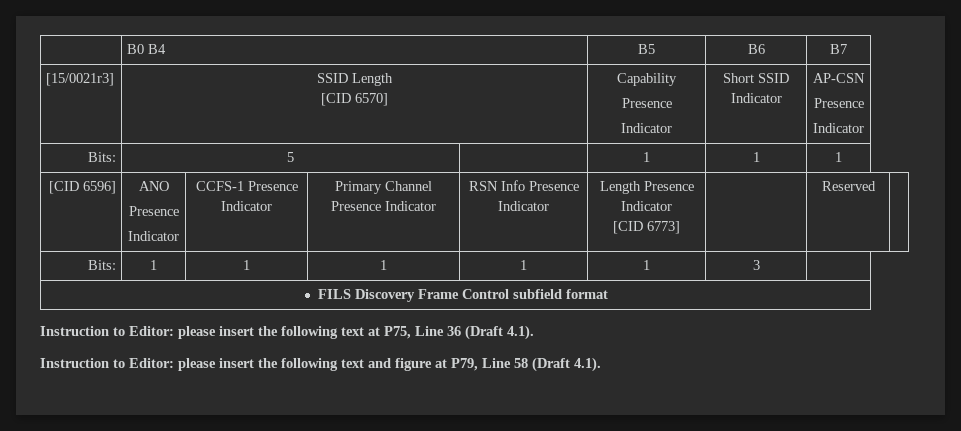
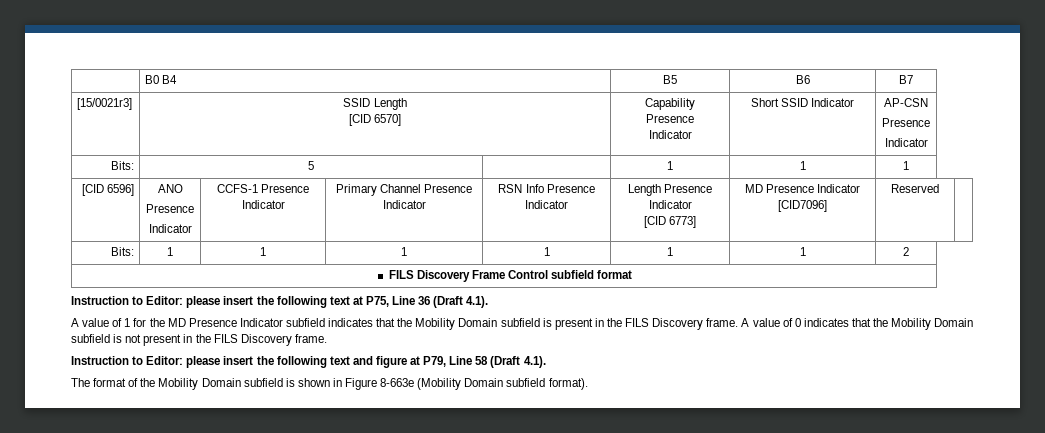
(680, 227) none -> [744,184,861,193] [778,200,827,212] MD Presence Indicator [CID7096]
[752,260,760,270] 3 | -> [799,247,806,256] [903,247,909,256] 1 | 2
(534, 332) none -> [71,318,974,330] [71,334,327,346] // A value of 1 for the MD Presence Indicator subfield indicates that the Mobility Domain subfield is present in the FILS Discovery frame. A value of 0 indicates that the Mobility Domain subfield is not present in the FILS Discovery frame.
(601, 364) none -> [71,378,588,390] // The format of the Mobility Domain subfield is shown in Figure 8-663e (Mobility Domain subfield format).

